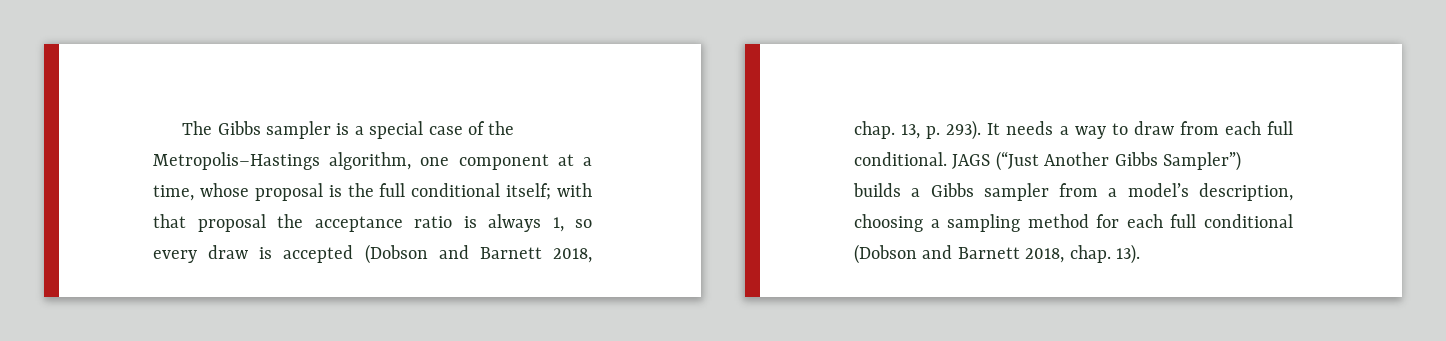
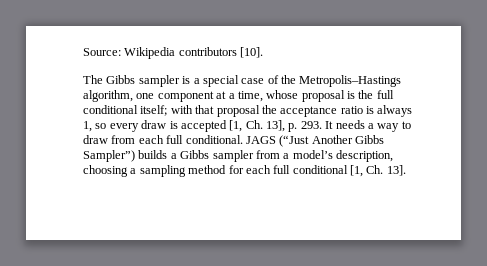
(182, 128) none -> [83,47,264,59] Source: Wikipedia contributors [10]. //
[364,244,592,264] [854,120,982,140] (Dobson and Barnett 2018, chap. 13, p. 293). -> [229,120,322,132] [1, Ch. 13], p. 293.
[854,244,1140,264] (Dobson and Barnett 2018, chap. 13). -> [350,165,406,177] [1, Ch. 13].

